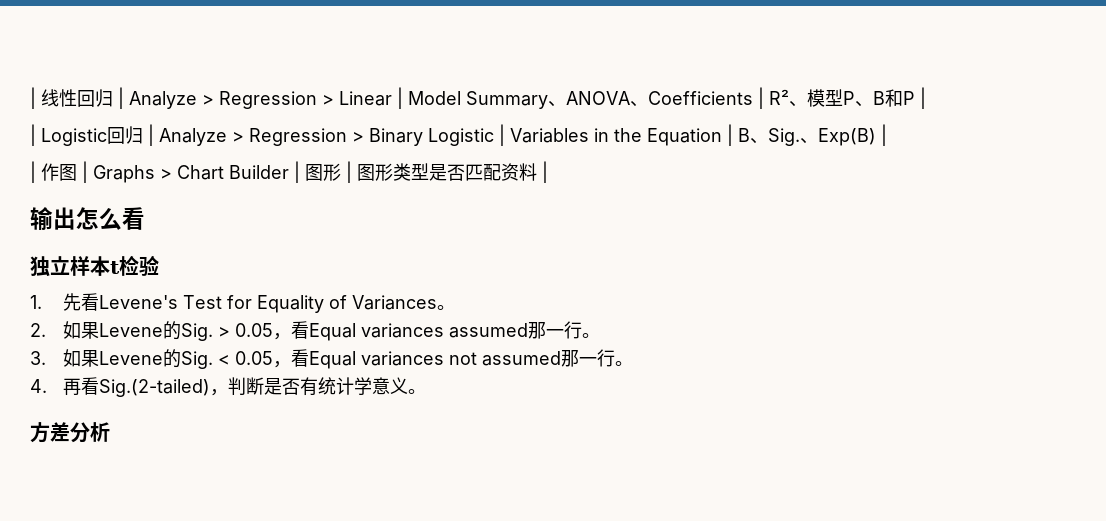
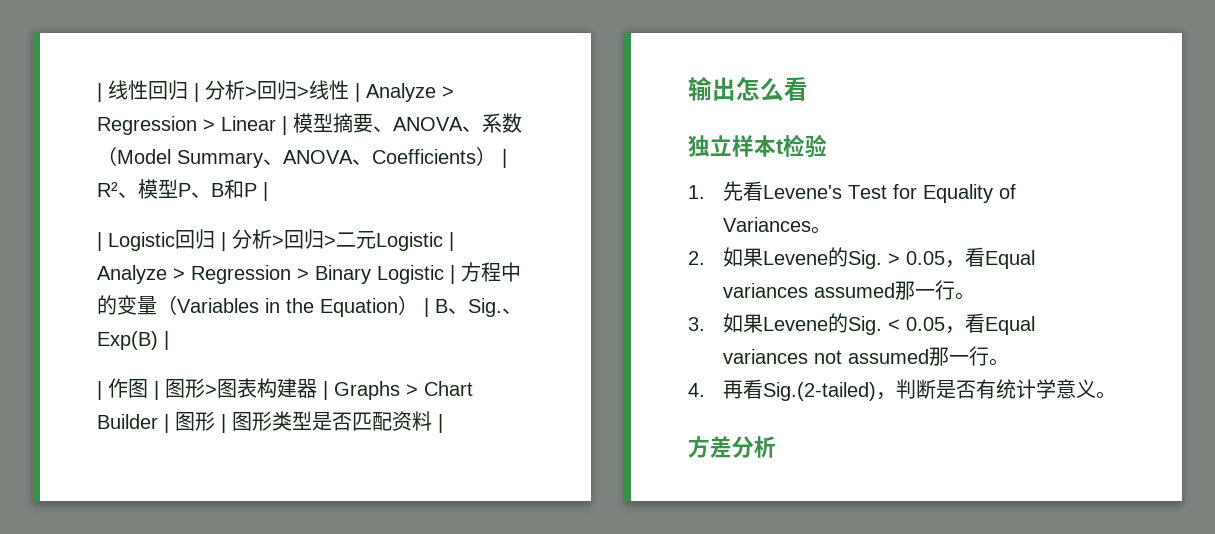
(124, 98) none -> [205,80,360,102] 分析>回归>线性 |
(403, 98) none -> [293,113,522,133] [97,146,117,166] 模型摘要、ANOVA、系数（
(753, 98) none -> [476,146,496,166] ）
(154, 135) none -> [232,229,454,251] 分析>回归>二元Logistic |
(505, 135) none -> [461,262,521,282] [97,295,177,315] 方程中的变量（
(722, 137) none -> [398,295,418,315] ）
(88, 172) none -> [165,378,328,400] 图形>图表构建器 |

